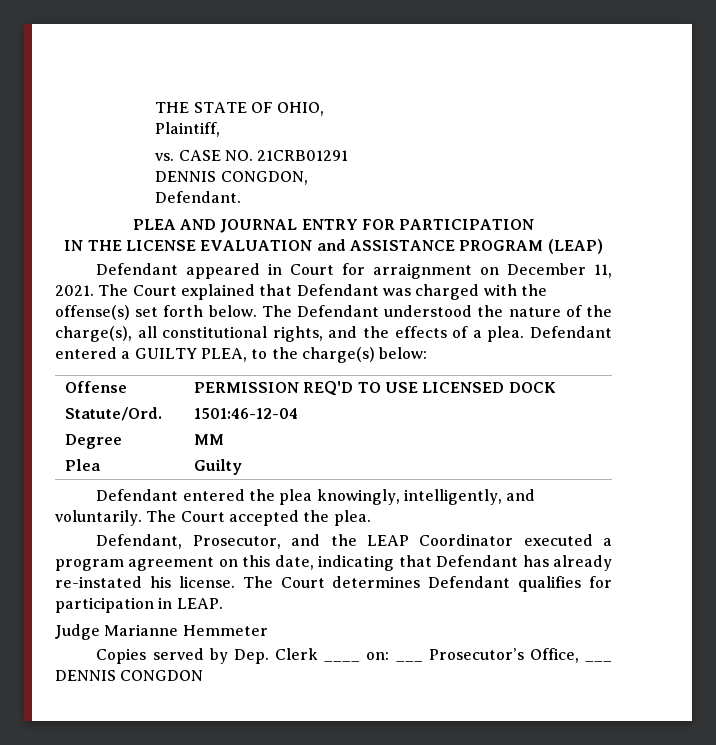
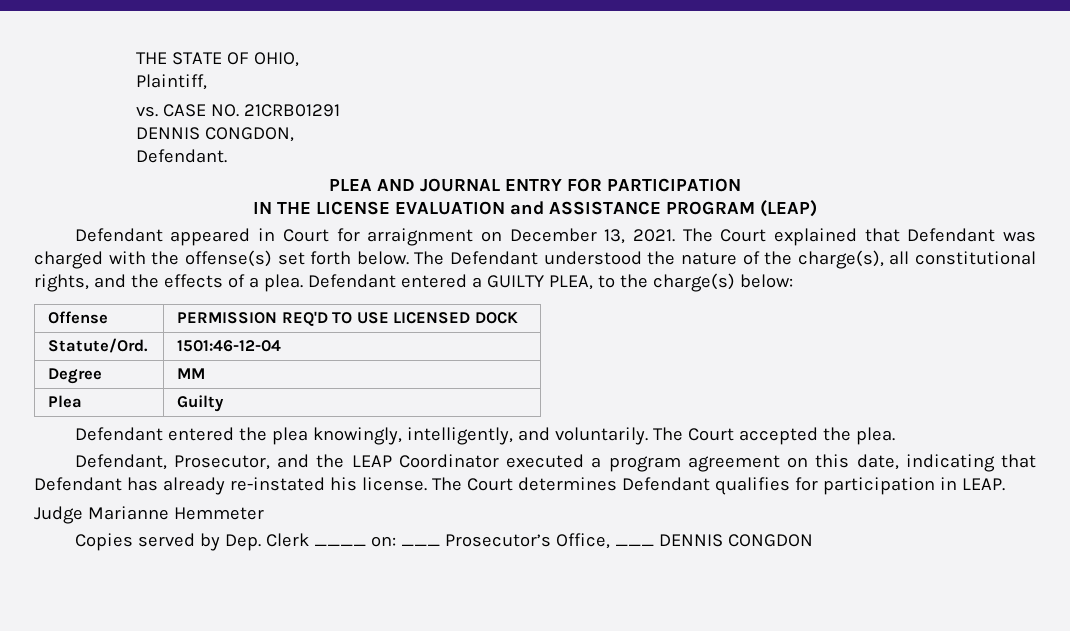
[594,264,613,278] 11, -> [604,229,626,244] 13,

